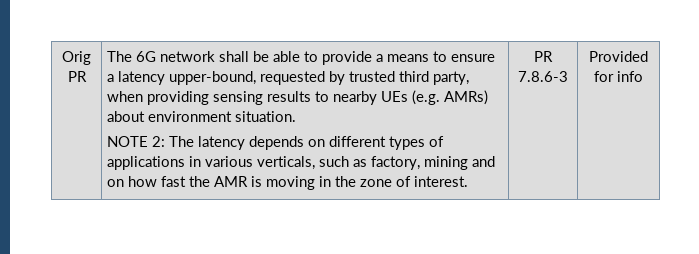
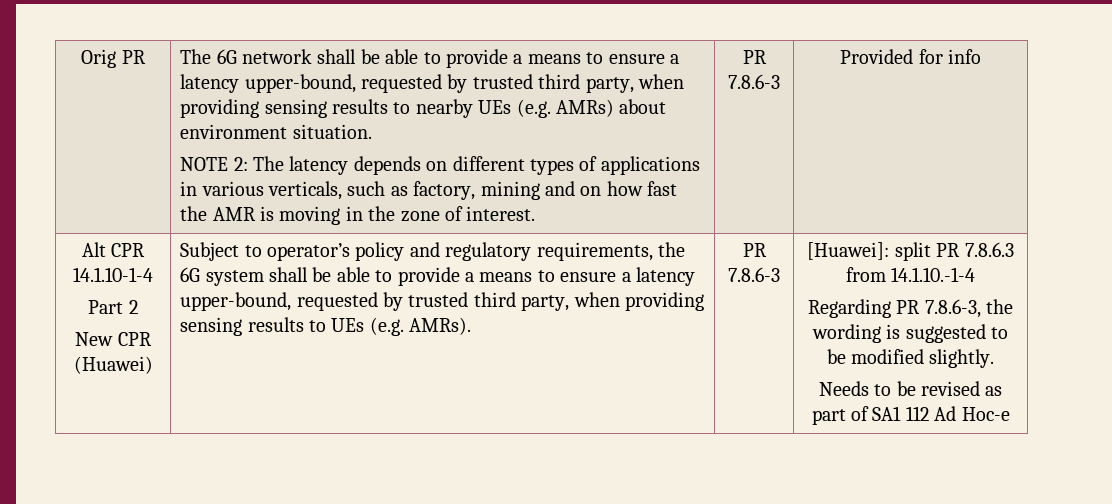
(643, 76) none -> [81,242,146,257] [73,267,153,282] [88,300,138,314] [75,332,152,346] [73,356,153,374] [180,242,685,261] [180,267,695,286] [180,292,704,311] [180,317,472,336] [742,243,767,257] [728,267,780,282] [807,242,1014,261] [845,267,976,282] [807,299,1014,318] [811,324,1009,343] [826,349,995,368] [818,381,1003,396] [811,406,1010,425] // Alt CPR 14.1.10-1-4 // Part 2 // New CPR (Huawei) | Subject to operator’s policy and regulatory requirements, the 6G system shall be able to provide a means to ensure a latency upper-bound, requested by trusted third party, when providing sensing results to UEs (e.g. AMRs). | PR 7.8.6-3 | [Huawei]: split PR 7.8.6.3 from 14.1.10.-1-4 // Regarding PR 7.8.6-3, the wording is suggested to be modified slightly. // Needs to be revised as part of SA1 112 Ad Hoc-e

